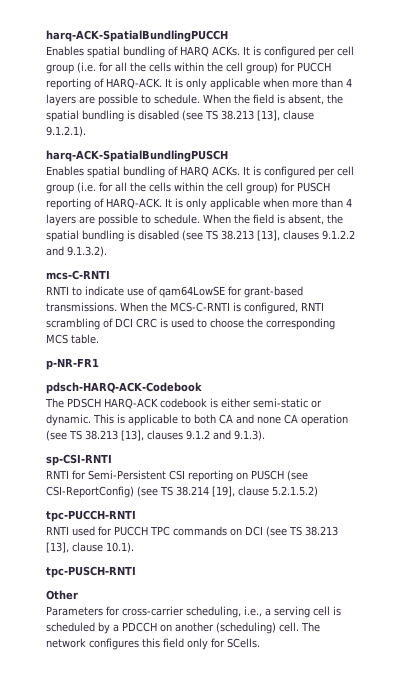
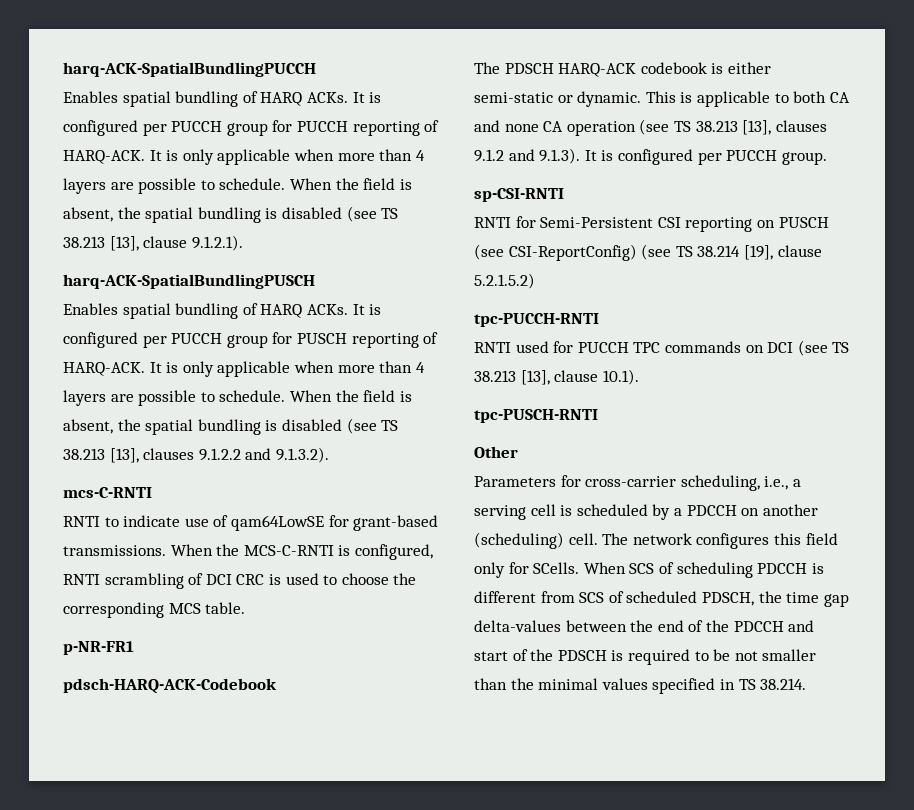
[337,46,354,56] [46,62,278,74] cell group (i.e. for all the cells within the cell group) -> [171,121,268,136] PUCCH group
[337,166,354,176] [46,182,278,194] cell group (i.e. for all the cells within the cell group) -> [171,333,268,348] PUCCH group
(265, 435) none -> [584,149,827,165] It is configured per PUCCH group.
(260, 643) none -> [583,562,824,578] [474,591,849,607] [474,620,815,632] [474,649,817,665] [474,678,807,694] When SCS of scheduling PDCCH is different from SCS of scheduled PDSCH, the time gap delta-values between the end of the PDCCH and start of the PDSCH is required to be not smaller than the minimal values specified in TS 38.214.

